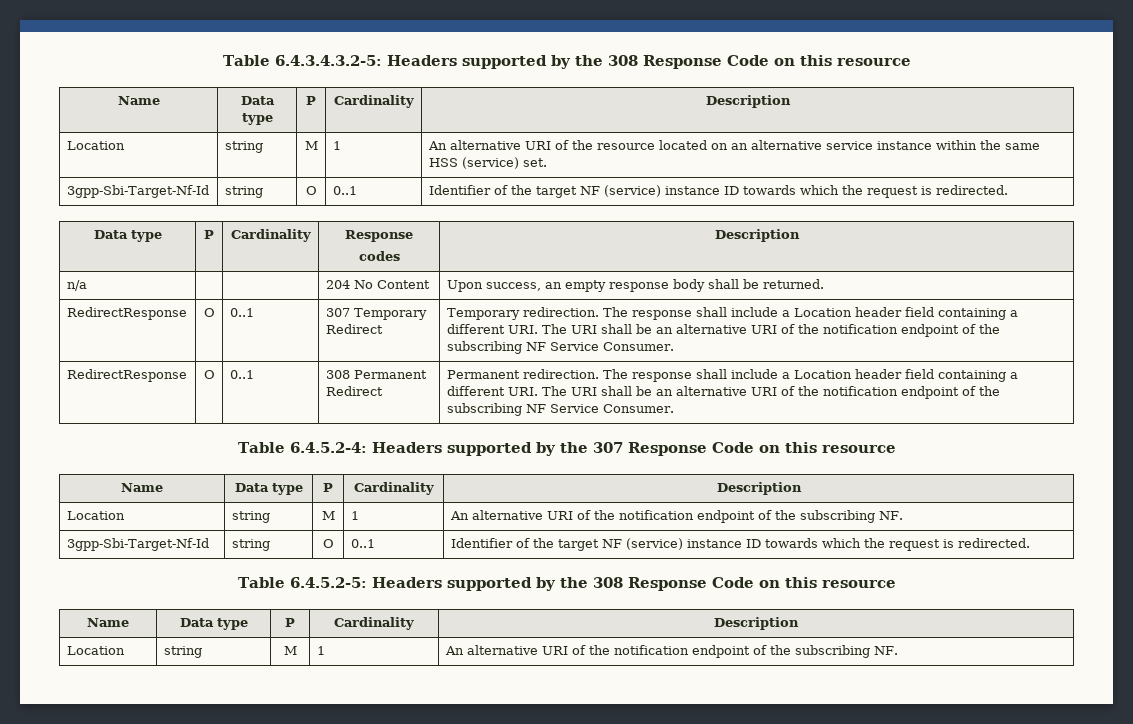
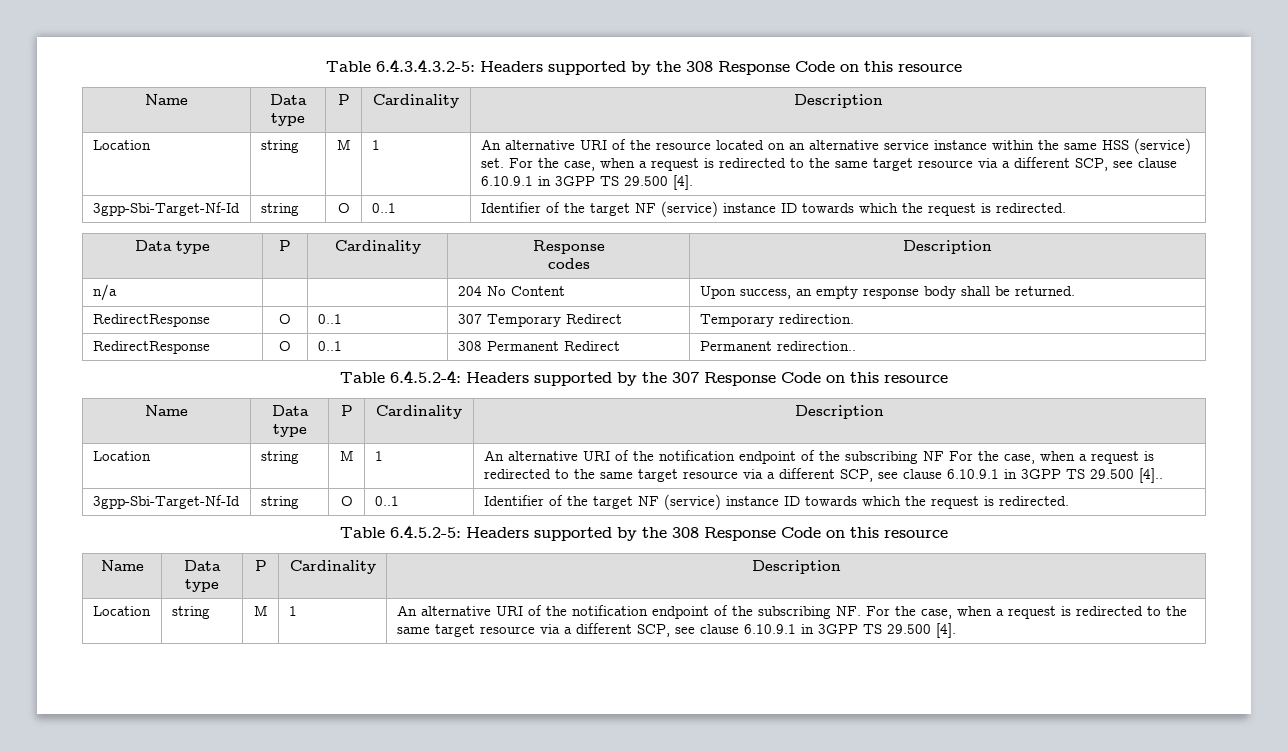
(547, 162) none -> [508,157,1177,171] [480,175,693,190] For the case, when a request is redirected to the same target resource via a different SCP, see clause 6.10.9.1 in 3GPP TS 29.500 [4].
[602,307,1018,320] [446,324,1000,337] [446,341,674,354] The response shall include a Location header field containing a different URI. The URI shall be an alternative URI of the notification endpoint of the subscribing NF Service Consumer. -> (854, 319) none
[522,369,1018,382] [446,386,1000,399] [446,403,674,416] redirection. The response shall include a Location header field containing a different URI. The URI shall be an alternative URI of the notification endpoint of the subscribing NF Service Consumer. -> [776,341,856,351] redirection..
[878,511,903,520] NF. -> [922,451,1154,464] [483,468,1163,483] NF For the case, when a request is redirected to the same target resource via a different SCP, see clause 6.10.9.1 in 3GPP TS 29.500 [4]..
(898, 650) none -> [865,606,1187,619] [396,623,956,638] For the case, when a request is redirected to the same target resource via a different SCP, see clause 6.10.9.1 in 3GPP TS 29.500 [4].

